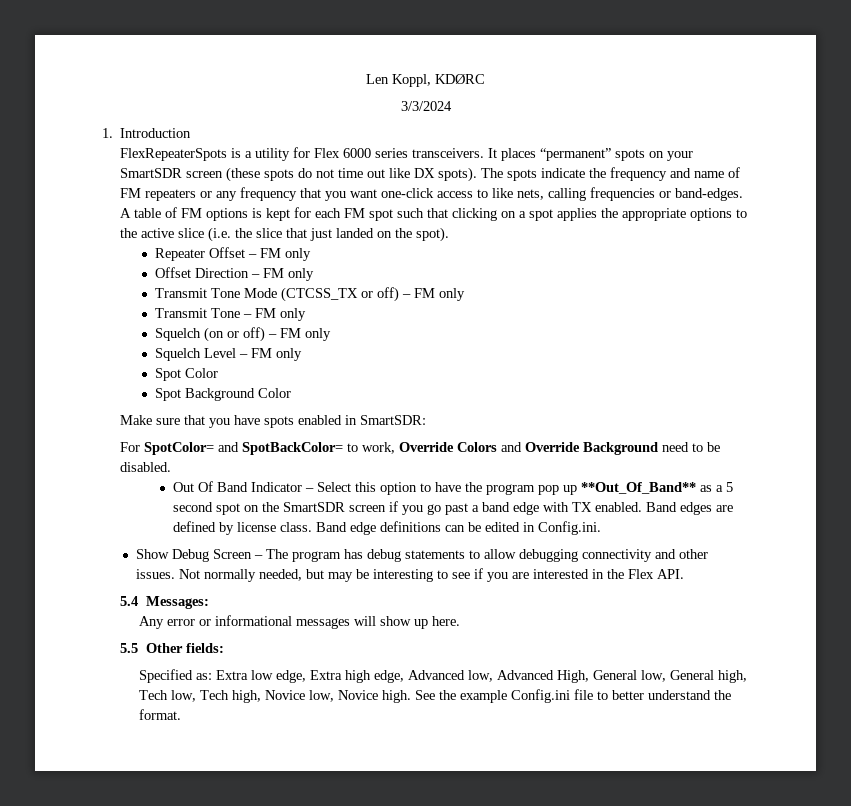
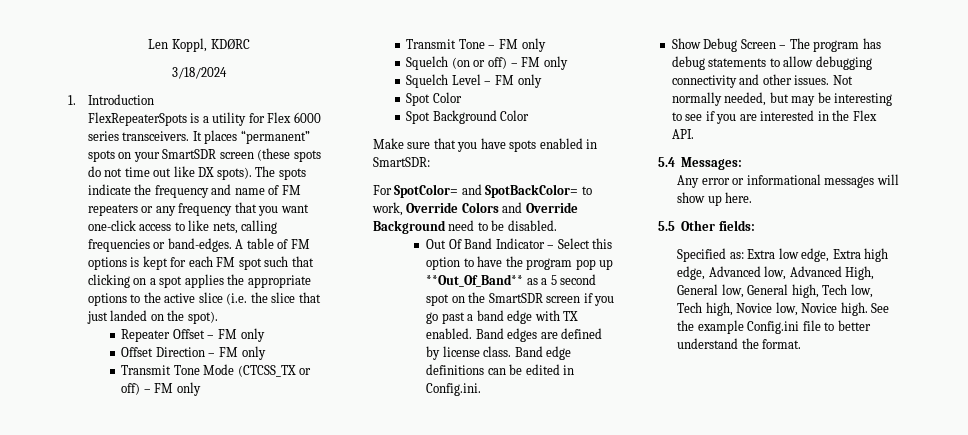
[400,101,452,111] 3/3/2024 -> [172,67,227,79] 3/18/2024

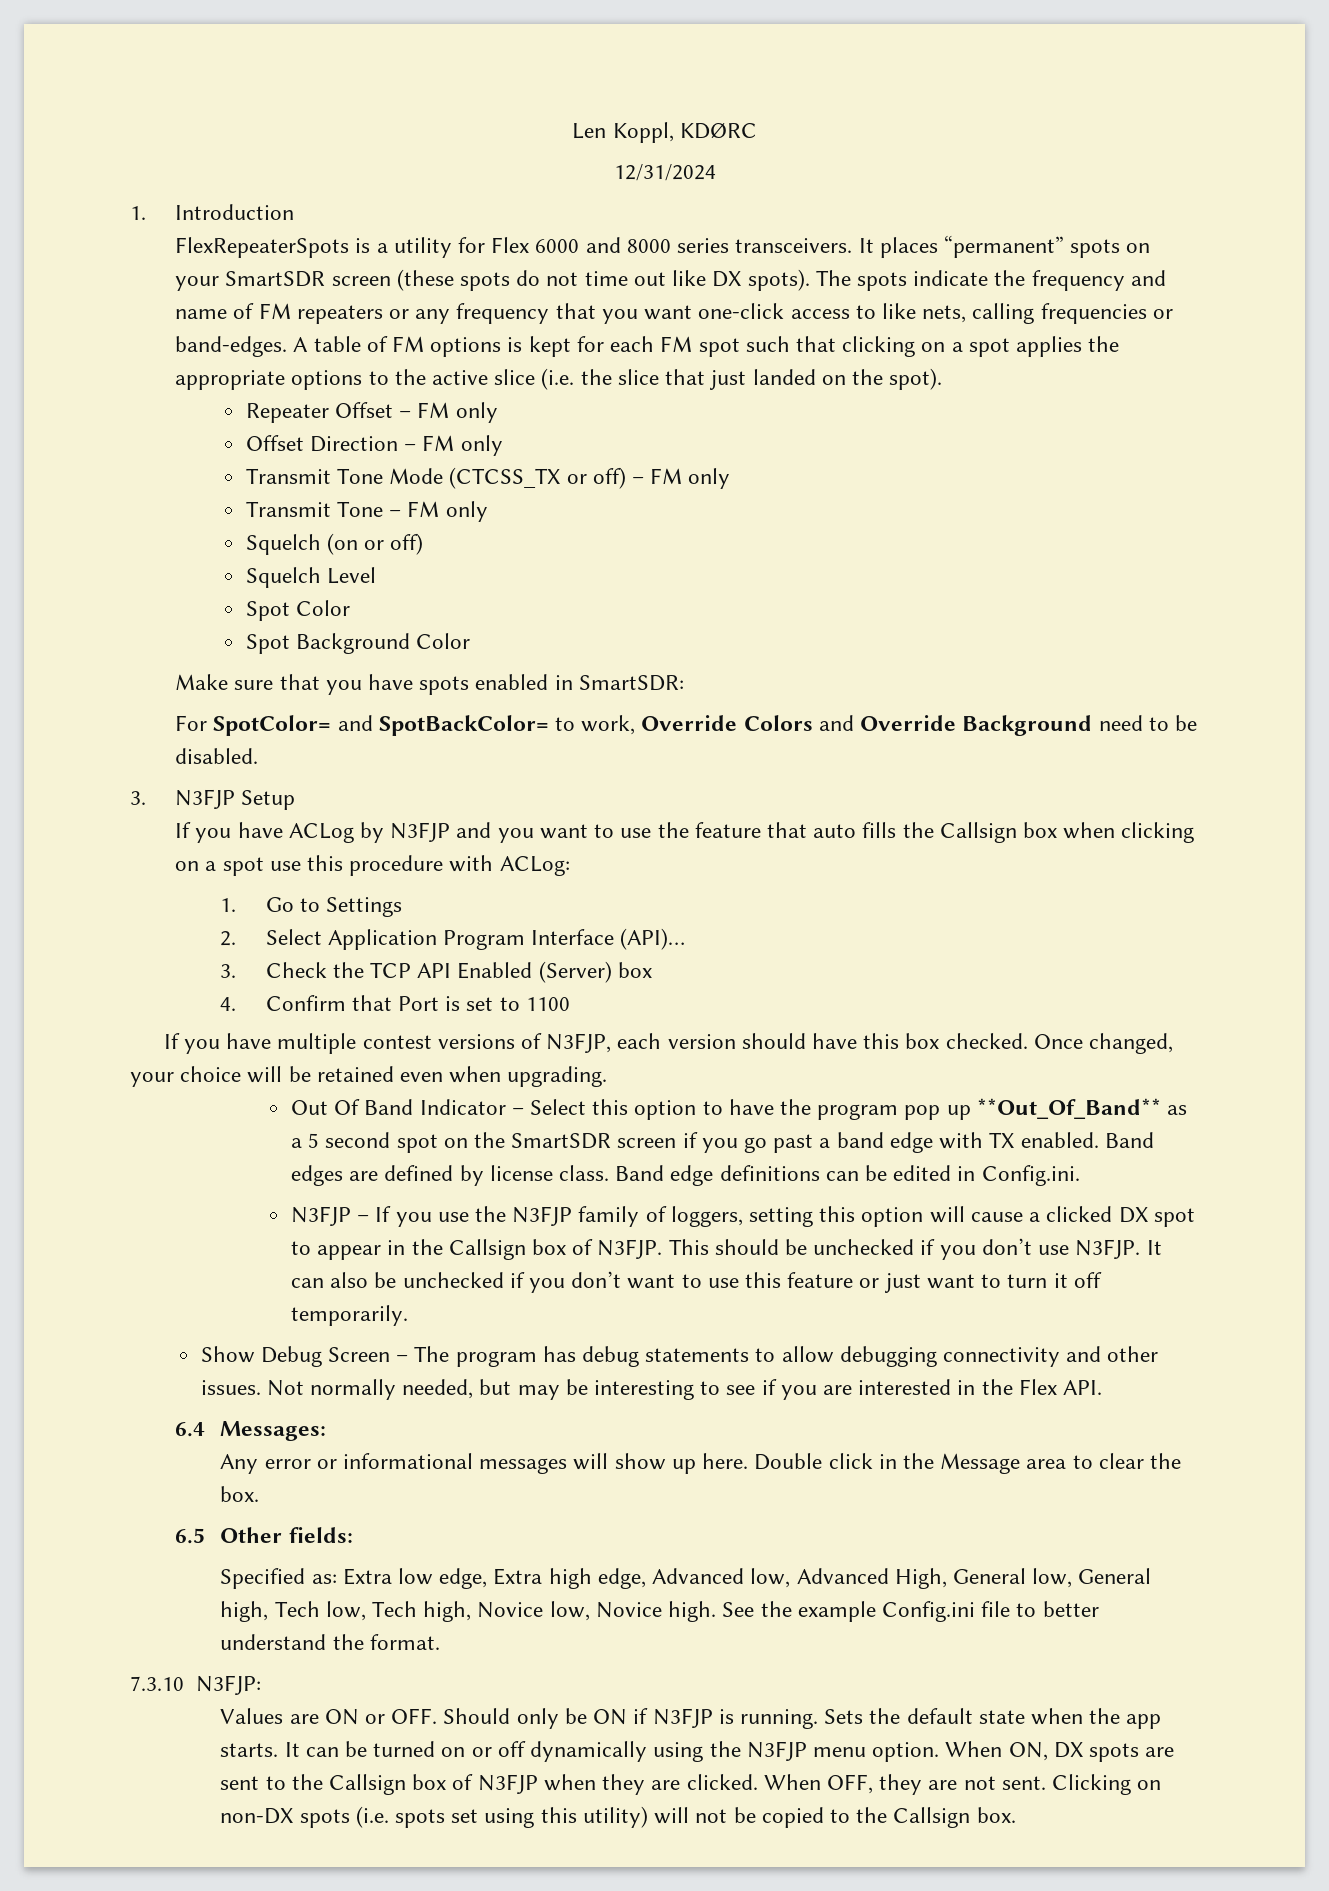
[172,67,227,79] 3/18/2024 -> [613,164,716,181] 12/31/2024
(321, 117) none -> [585,237,671,253] and 8000
[510,56,568,70] – FM only -> (424, 544) none
[484,74,542,88] – FM only -> (376, 575) none
(557, 225) none -> [130,789,296,810] [175,822,1195,843] [175,855,570,876] [220,897,403,917] [220,928,686,950] [220,961,652,983] [220,995,570,1011] [163,1033,1174,1054] [130,1066,608,1087] // 3. N3FJP Setup // If you have ACLog by N3FJP and you want to use the feature that auto fills the Callsign box when clicking on a spot use this procedure with ACLog: // 1. Go to Settings // 2. Select Application Program Interface (API)… // 3. Check the TCP API Enabled (Server) box // 4. Confirm that Port is set to 1100 // If you have multiple contest versions of N3FJP, each version should have this box checked. Once changed, your choice will be retained even when upgrading.
(482, 389) none -> [290,1206,1195,1227] [290,1238,1162,1260] [290,1271,1102,1293] [290,1305,408,1326] // N3FJP – If you use the N3FJP family of loggers, setting this option will cause a clicked DX spot to appear in the Callsign box of N3FJP. This should be unchecked if you don’t use N3FJP. It can also be unchecked if you don’t want to use this feature or just want to turn it off temporarily.
[657,157,675,167] 5.4 -> [175,1422,206,1437] 6.4
[657,221,675,231] // 5.5 -> [754,1453,1182,1474] [220,1486,260,1502] [175,1528,206,1544] Double click in the Message area to clear the box. // 6.5
(802, 344) none -> [130,1675,261,1695] [220,1708,1162,1729] [220,1741,1175,1762] [220,1774,1162,1795] [220,1806,1016,1828] // 7.3.10 N3FJP: // Values are ON or OFF. Should only be ON if N3FJP is running. Sets the default state when the app starts. It can be turned on or off dynamically using the N3FJP menu option. When ON, DX spots are sent to the Callsign box of N3FJP when they are clicked. When OFF, they are not sent. Clicking on non-DX spots (i.e. spots set using this utility) will not be copied to the Callsign box.

